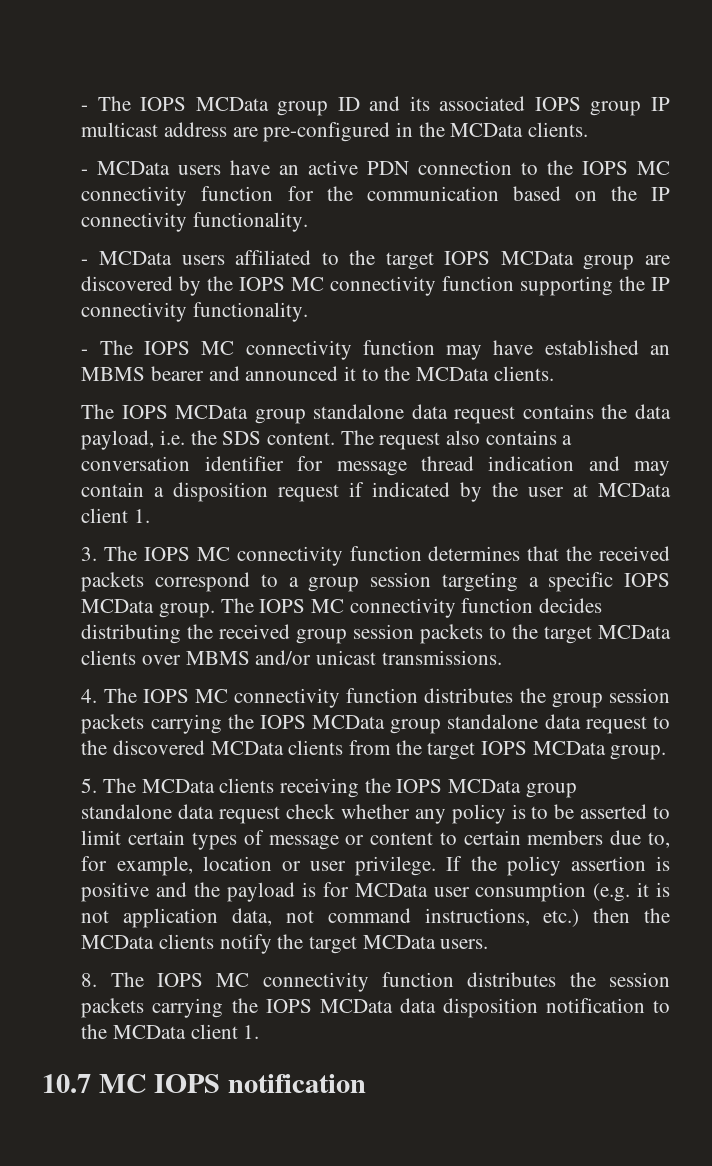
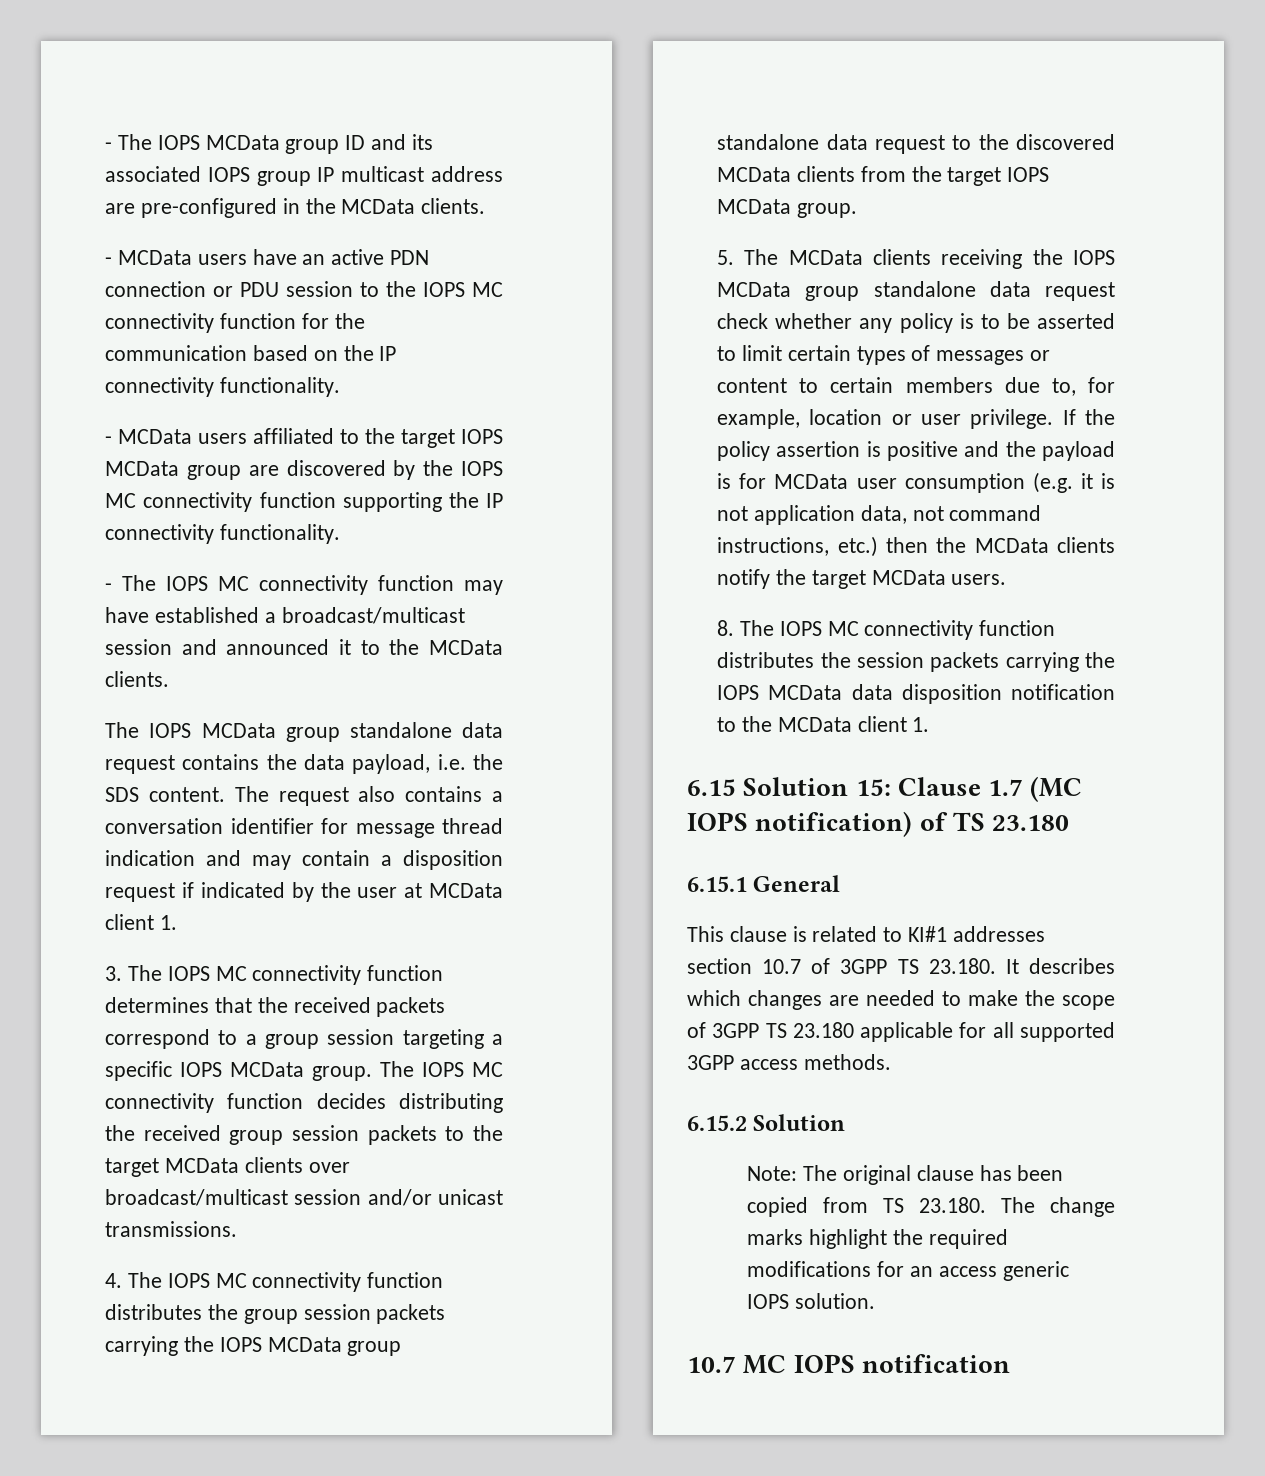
(513, 167) none -> [213,281,354,297] or PDU session
[650,345,671,355] [81,366,205,381] an MBMS bearer -> [264,607,465,624] [105,639,173,655] a broadcast/multicast session
[185,651,250,665] MBMS -> [105,1189,362,1206] broadcast/multicast session
[268,835,339,850] message -> [936,350,1025,365] messages
(260, 1032) none -> [687,776,1083,802] [687,811,1070,837] [687,875,841,892] [687,926,1045,942] [687,958,1115,974] [687,990,1115,1010] [687,1022,1115,1042] [687,1054,891,1070] [687,1114,846,1131] [747,1165,1064,1185] [747,1197,1115,1217] [747,1229,1008,1249] [747,1261,1069,1281] [747,1293,876,1309] // 6.15 Solution 15: Clause 1.7 (MC IOPS notification) of TS 23.180 // 6.15.1 General // This clause is related to KI#1 addresses section 10.7 of 3GPP TS 23.180. It describes which changes are needed to make the scope of 3GPP TS 23.180 applicable for all supported 3GPP access methods. // 6.15.2 Solution // Note: The original clause has been copied from TS 23.180. The change marks highlight the required modifications for an access generic IOPS solution.

